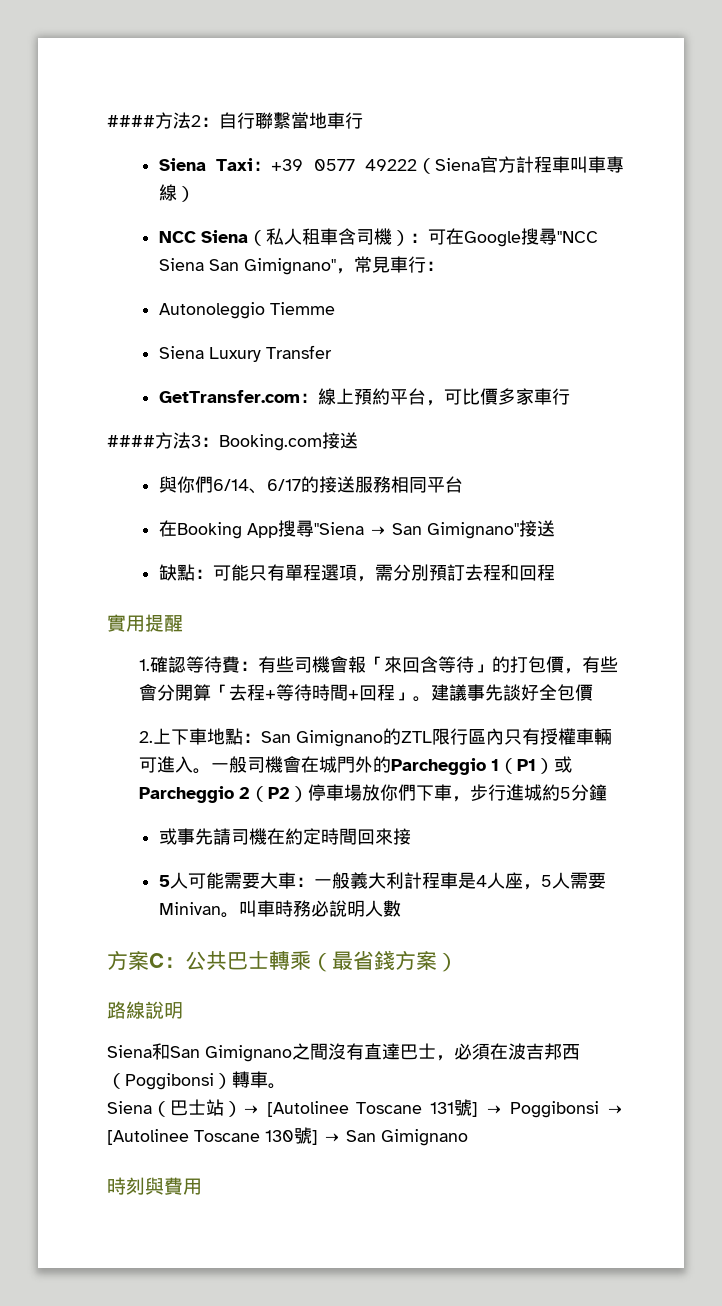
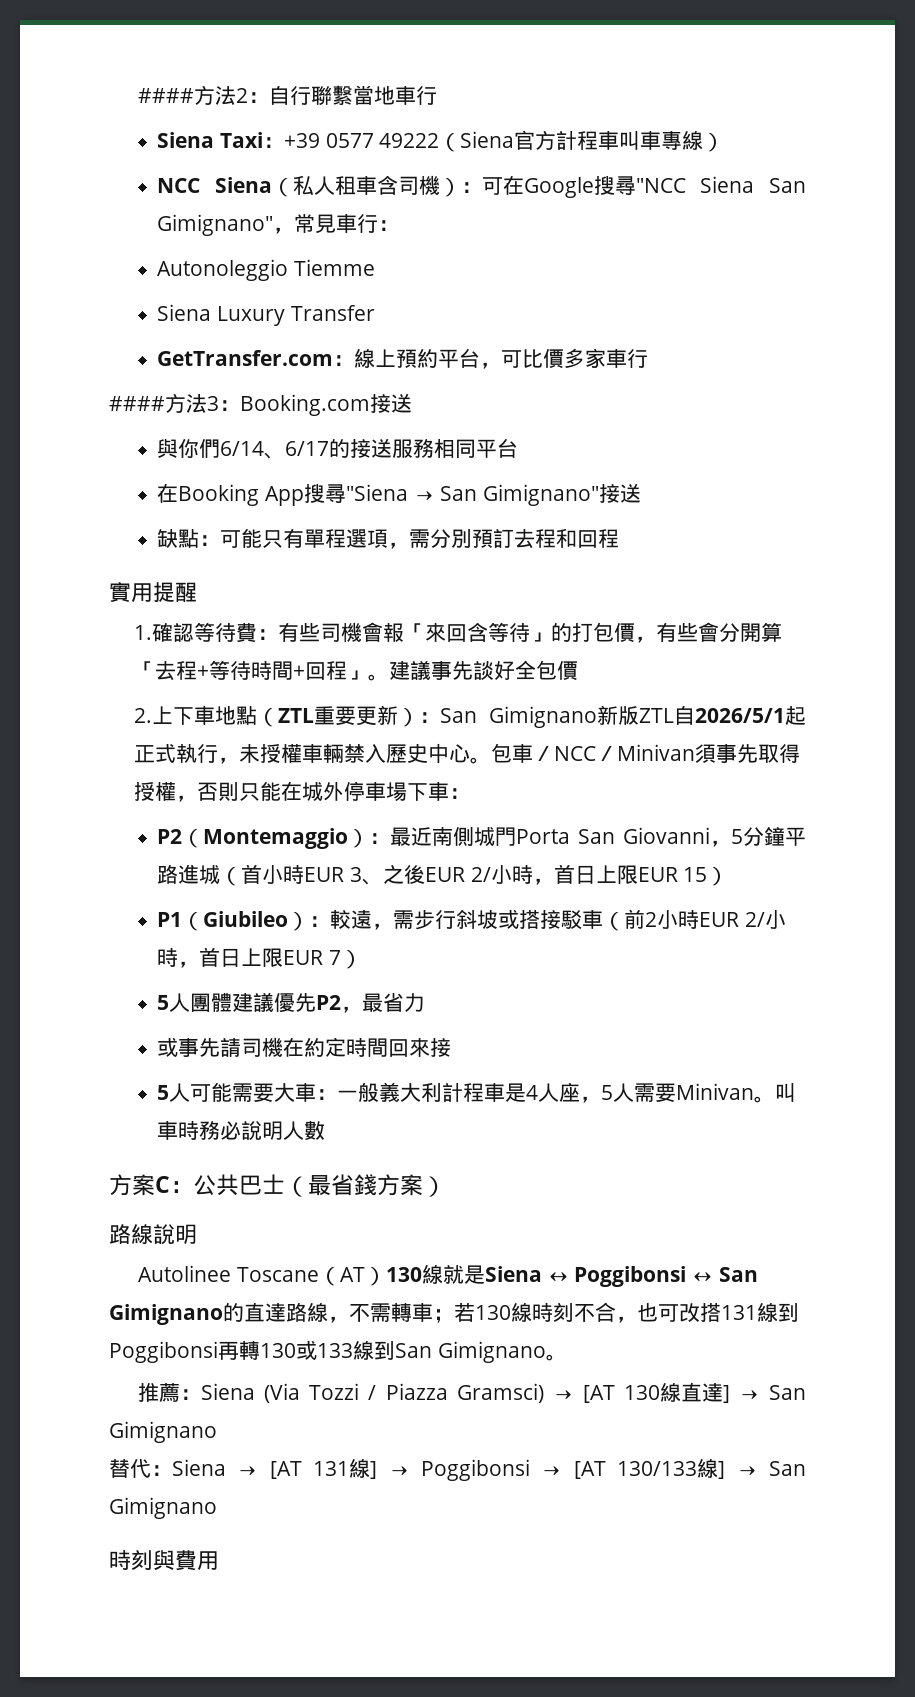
[243,728,613,747] [139,756,573,775] [139,784,608,803] ：San Gimignano的ZTL限行區內只有授權車輛可進入。一般司機會在城門外的Parcheggio 1（P1）或Parcheggio 2（P2）停車場放你們下車，步行進城約5分鐘 -> [257,705,806,728] [134,743,801,764] [134,781,471,802] [157,827,806,849] [157,864,729,886] [157,909,787,931] [157,947,363,969] [157,992,426,1013] （ZTL重要更新）：San Gimignano新版ZTL自2026/5/1起正式執行，未授權車輛禁入歷史中心。包車／NCC／Minivan須事先取得授權，否則只能在城外停車場下車： // P2（Montemaggio）：最近南側城門Porta San Giovanni，5分鐘平路進城（首小時EUR 3、之後EUR 2/小時，首日上限EUR 15） // P1（Giubileo）：較遠，需步行斜坡或搭接駁車（前2小時EUR 2/小時，首日上限EUR 7） // 5人團體建議優先P2，最省力
[269,951,311,970] 轉乘 -> (285, 1184) none
[107,1043,580,1062] [107,1071,286,1090] [107,1099,472,1117] Siena和San Gimignano之間沒有直達巴士，必須在波吉邦西（Poggibonsi）轉車。 // Siena（巴士站）→ [Autolinee Toscane 131號 -> [138,1264,758,1287] [109,1302,799,1325] [109,1340,567,1363] [138,1382,806,1403] [109,1421,217,1443] [109,1458,371,1479] Autolinee Toscane（AT）130線就是Siena ↔ Poggibonsi ↔ San Gimignano的直達路線，不需轉車；若130線時刻不合，也可改搭131線到Poggibonsi再轉130或133線到San Gimignano。 // 推薦：Siena (Via Tozzi / Piazza Gramsci) → [AT 130線直達] → San Gimignano // 替代：Siena → [AT 131線
[107,1127,312,1145] [Autolinee Toscane 130號 -> [573,1458,719,1479] [AT 130/133線

